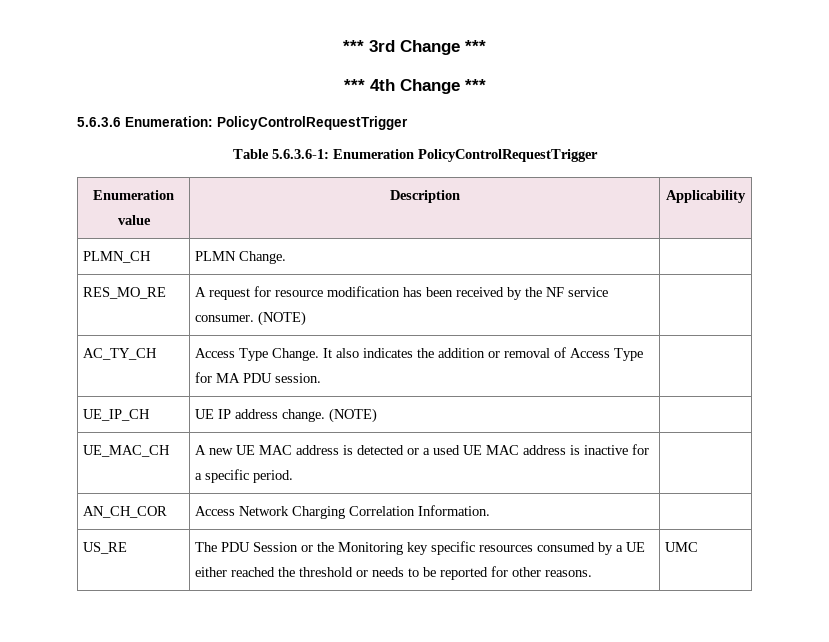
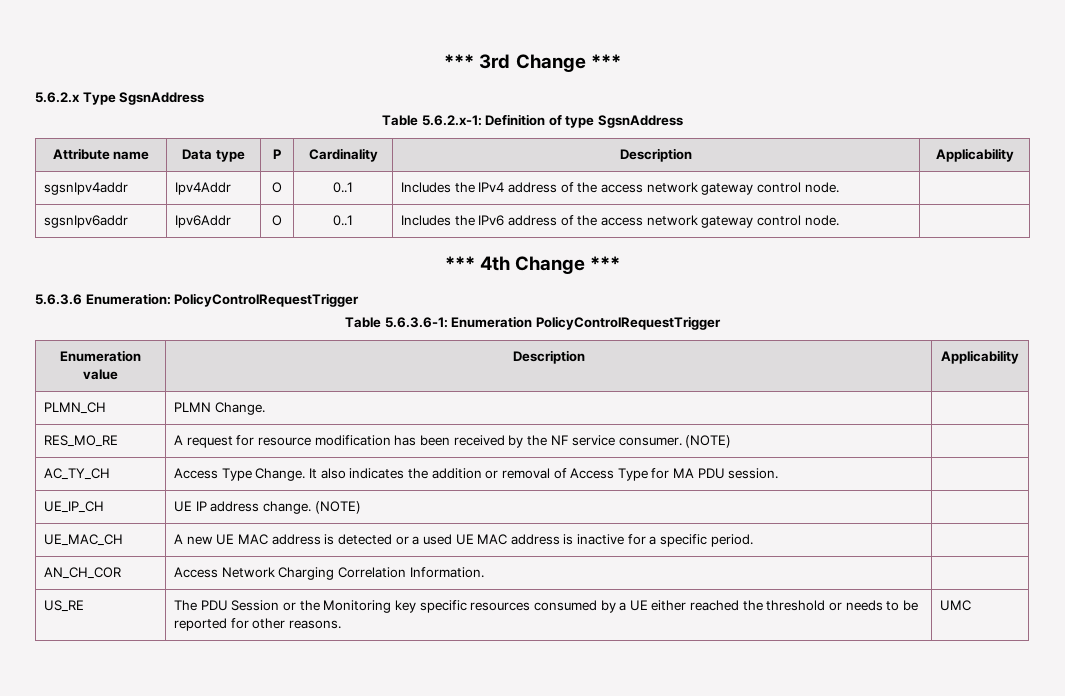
(486, 46) none -> [35,92,205,105] [381,114,684,128] [52,148,150,160] [182,149,245,162] [273,149,281,159] [308,148,378,162] [620,148,692,162] [935,148,1014,162] [44,182,129,195] [175,182,232,195] [272,182,282,193] [333,182,353,193] [401,182,839,195] [44,215,129,228] [175,215,232,228] [272,215,282,226] [333,215,353,226] [401,215,839,228] // 5.6.2.x Type SgsnAddress // Table 5.6.2.x-1: Definition of type SgsnAddress // Attribute name | Data type | P | Cardinality | Description | Applicability // sgsnIpv4addr | Ipv4Addr | O | 0..1 | Includes the IPv4 address of the access network gateway control node. | // sgsnIpv6addr | Ipv6Addr | O | 0..1 | Includes the IPv6 address of the access network gateway control node. |

